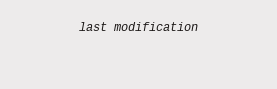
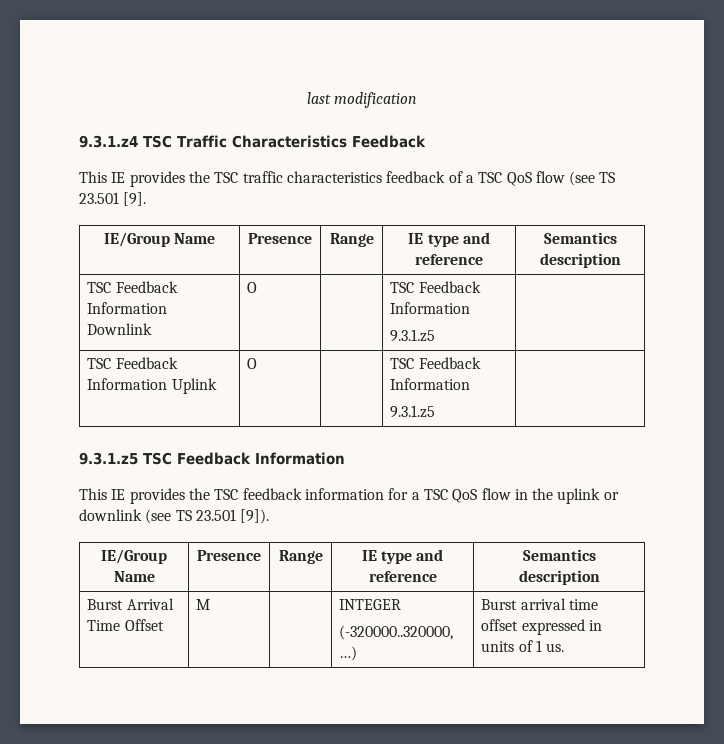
(198, 26) none -> [79,135,426,148] [79,171,616,187] [79,192,147,206] [103,232,216,247] [248,233,312,244] [329,233,374,247] [408,232,490,247] [415,254,483,265] [543,232,617,244] [539,253,621,268] [87,281,178,293] [87,302,168,314] [87,323,153,335] [247,282,258,293] [390,281,481,293] [390,302,471,314] [390,329,436,342] [87,357,178,369] [87,378,217,394] [247,358,258,369] [390,357,481,369] [390,378,471,390] [390,405,436,418] [79,452,345,465] [79,488,619,504] [79,509,270,524] [101,549,167,564] [113,571,155,582] [197,550,261,561] [278,550,323,564] [361,549,444,564] [368,571,437,582] [522,549,596,561] [518,570,600,585] [87,598,174,610] [87,619,164,631] [196,599,211,610] [339,599,402,610] [339,625,454,640] [339,646,358,661] [481,598,598,610] [481,619,602,635] [481,640,565,652] // 9.3.1.z4 TSC Traffic Characteristics Feedback // This IE provides the TSC traffic characteristics feedback of a TSC QoS flow (see TS 23.501 [9]. // IE/Group Name | Presence | Range | IE type and reference | Semantics description // TSC Feedback Information Downlink | O | | TSC Feedback Information // 9.3.1.z5 | // TSC Feedback Information Uplink | O | | TSC Feedback Information // 9.3.1.z5 | // 9.3.1.z5 TSC Feedback Information // This IE provides the TSC feedback information for a TSC QoS flow in the uplink or downlink (see TS 23.501 [9]). // IE/Group Name | Presence | Range | IE type and reference | Semantics description // Burst Arrival Time Offset | M | | INTEGER // (-320000..320000, …) | Burst arrival time offset expressed in units of 1 us.

